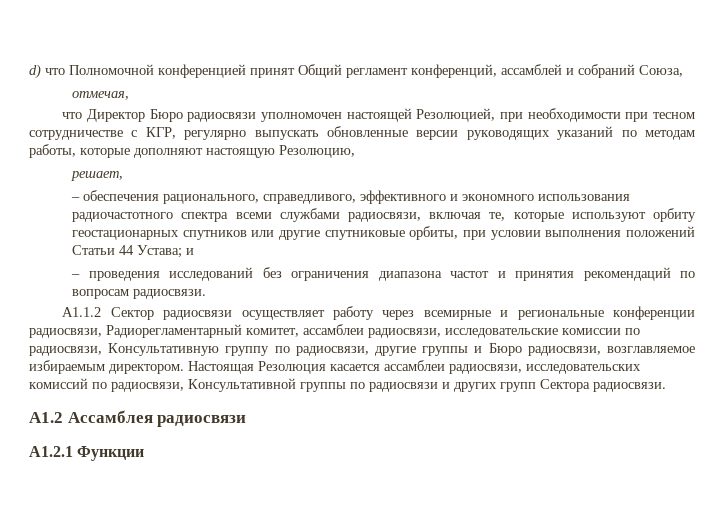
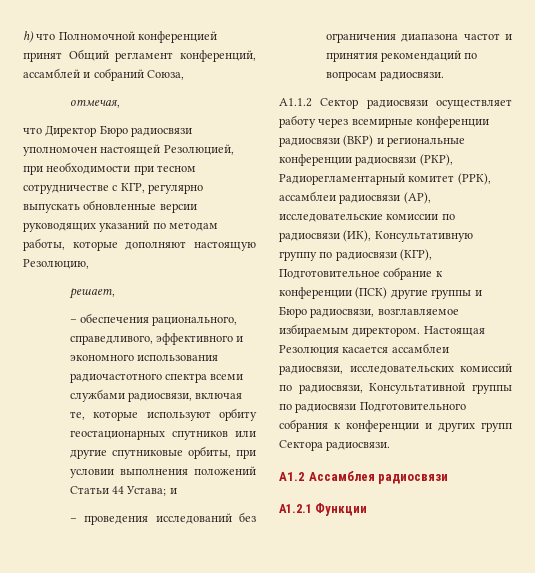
[29,64,41,79] d) -> [23,31,34,43] h)
[500,306,696,320] [29,324,441,338] и региональные конференции радиосвязи, Радиорегламентарный комитет, ассамблеи радиосвязи, -> [416,116,490,128] [279,135,466,147] [279,154,453,166] [279,173,491,185] [279,191,431,204] конференции радиосвязи (ВКР) и региональные конференции радиосвязи (РКР), Радиорегламентарный комитет (РРК), ассамблеи радиосвязи (АР),
[29,346,102,356] радиосвязи, -> [279,230,372,242] радиосвязи (ИК),
[295,346,369,356] радиосвязи, -> [335,249,433,261] [279,267,443,280] [279,287,388,299] радиосвязи (КГР), Подготовительное собрание к конференции (ПСК)
(438, 387) none -> [359,402,466,412] [279,419,419,432] Подготовительного собрания к конференции

